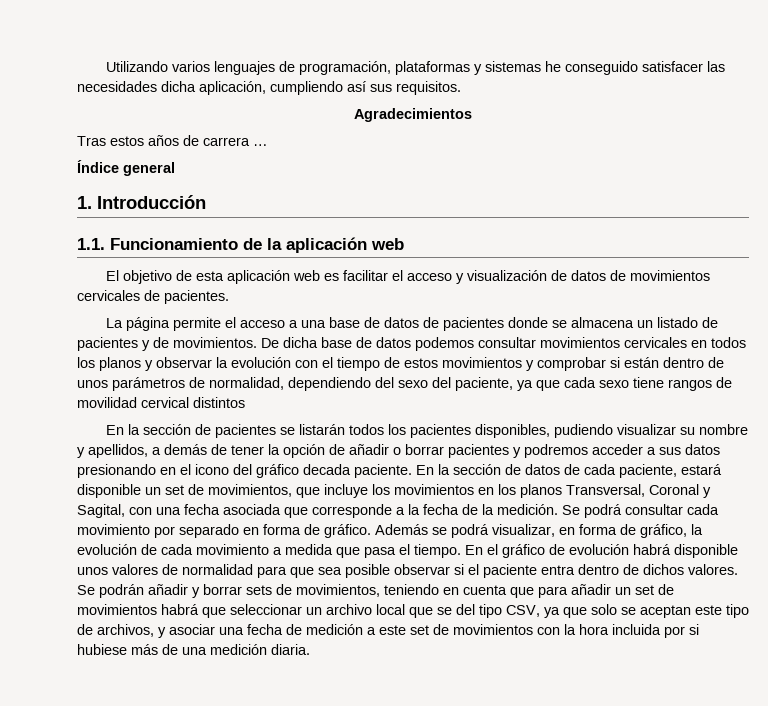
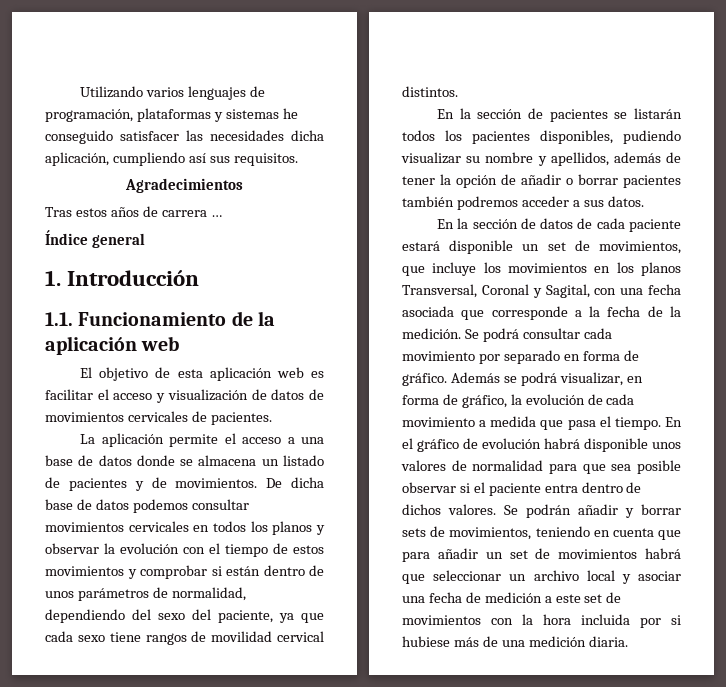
[125,317,170,331] página -> [101,433,164,447] aplicación
[422,317,504,331] de pacientes -> (132, 460) none
[193,397,245,408] distintos -> [402,86,458,97] distintos.
[152,444,207,455] a demás -> [613,152,661,163] además
[513,447,521,458] y -> [402,196,454,207] también
[685,444,720,455] [77,464,412,478] datos presionando en el icono del gráfico decada paciente. -> [607,196,644,207] datos. //
[619,464,677,478] paciente, -> [629,219,681,232] paciente
[409,604,749,618] [77,624,154,637] que se del tipo CSV, ya que solo se aceptan este tipo de archivos, -> (615, 575) none

